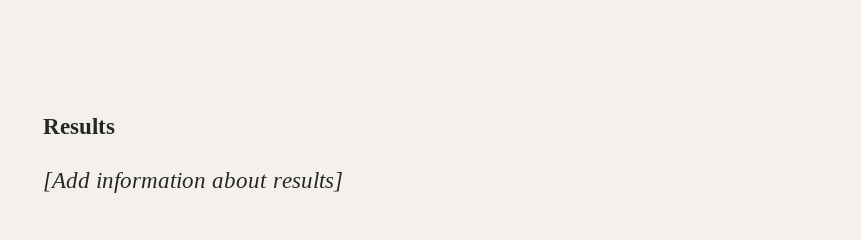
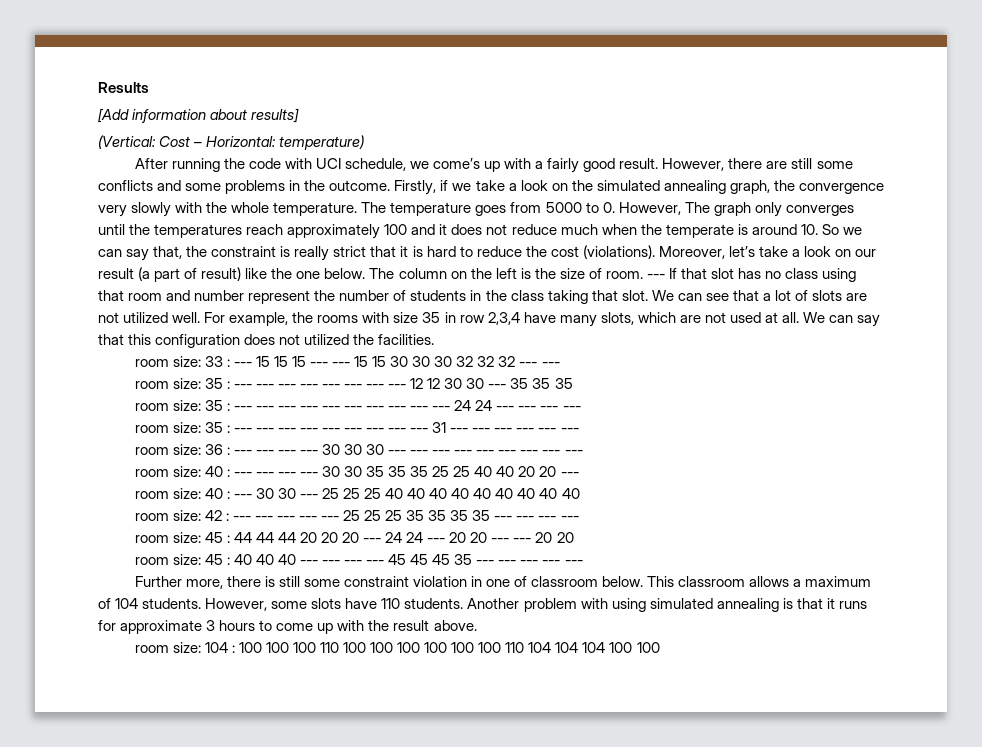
(343, 182) none -> [98,135,365,150] [134,158,853,173] [98,180,884,195] [98,202,854,217] [98,224,862,239] [98,245,877,261] [98,267,857,282] [98,290,868,304] [98,312,881,327] [98,334,435,348] [134,356,560,367] [134,378,573,389] [134,400,581,411] [134,422,579,433] [134,444,583,455] [134,466,579,477] [134,488,580,499] [134,510,579,521] [134,532,574,543] [134,554,583,565] [134,576,872,589] [98,598,867,612] [98,620,477,634] [134,642,660,653] // (Vertical: Cost – Horizontal: temperature) // After running the code with UCI schedule, we come’s up with a fairly good result. However, there are still some conflicts and some problems in the outcome. Firstly, if we take a look on the simulated annealing graph, the convergence very slowly with the whole temperature. The temperature goes from 5000 to 0. However, The graph only converges until the temperatures reach approximately 100 and it does not reduce much when the temperate is around 10. So we can say that, the constraint is really strict that it is hard to reduce the cost (violations). Moreover, let’s take a look on our result (a part of result) like the one below. The column on the left is the size of room. --- If that slot has no class using that room and number represent the number of students in the class taking that slot. We can see that a lot of slots are not utilized well. For example, the rooms with size 35 in row 2,3,4 have many slots, which are not used at all. We can say that this configuration does not utilized the facilities. // room size: 33 : --- 15 15 15 --- --- 15 15 30 30 30 32 32 32 --- --- // room size: 35 : --- --- --- --- --- --- --- --- 12 12 30 30 --- 35 35 35 // room size: 35 : --- --- --- --- --- --- --- --- --- --- 24 24 --- --- --- --- // room size: 35 : --- --- --- --- --- --- --- --- --- 31 --- --- --- --- --- --- // room size: 36 : --- --- --- --- 30 30 30 --- --- --- --- --- --- --- --- --- // room size: 40 : --- --- --- --- 30 30 35 35 35 25 25 40 40 20 20 --- // room size: 40 : --- 30 30 --- 25 25 25 40 40 40 40 40 40 40 40 40 // room size: 42 : --- --- --- --- --- 25 25 25 35 35 35 35 --- --- --- --- // room size: 45 : 44 44 44 20 20 20 --- 24 24 --- 20 20 --- --- 20 20 // room size: 45 : 40 40 40 --- --- --- --- 45 45 45 35 --- --- --- --- --- // Further more, there is still some constraint violation in one of classroom below. This classroom allows a maximum of 104 students. However, some slots have 110 students. Another problem with using simulated annealing is that it runs for approximate 3 hours to come up with the result above. // room size: 104 : 100 100 100 110 100 100 100 100 100 100 110 104 104 104 100 100

